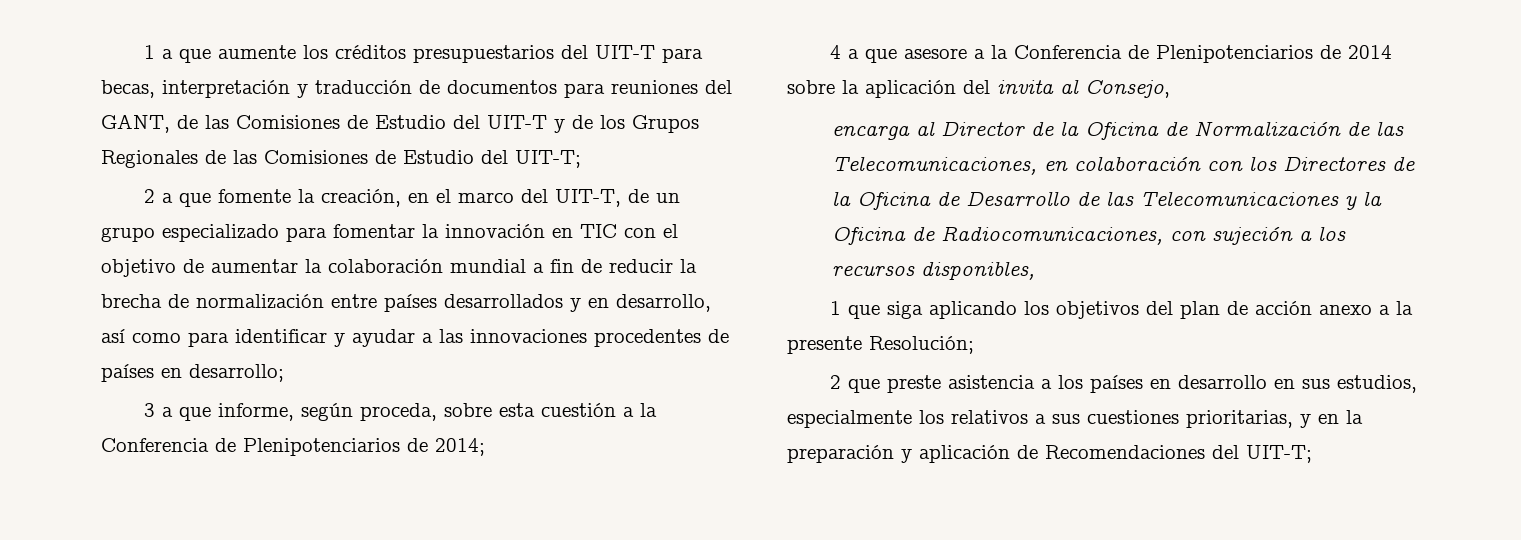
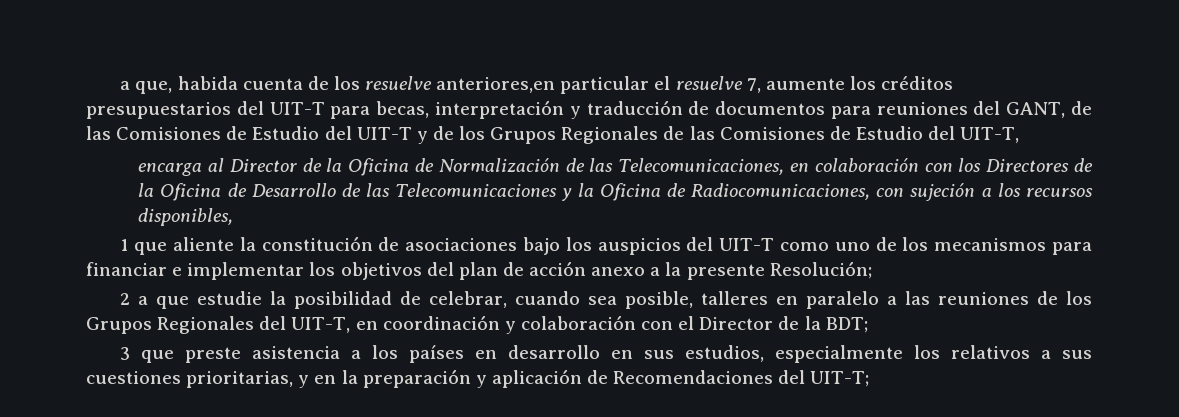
[143,45,211,63] 1 a que -> [120,76,761,94] a que, habida cuenta de los resuelve anteriores,en particular el resuelve 7,
[515,150,581,168] [143,189,680,207] [101,224,678,242] [101,259,697,277] [101,294,711,312] [101,329,729,347] [101,364,284,382] [143,403,657,421] [101,438,485,456] [829,45,1392,63] [787,79,1170,98] UIT-T; // 2 a que fomente la creación, en el marco del UIT-T, de un grupo especializado para fomentar la innovación en TIC con el objetivo de aumentar la colaboración mundial a fin de reducir la brecha de normalización entre países desarrollados y en desarrollo, así como para identificar y ayudar a las innovaciones procedentes de países en desarrollo; // 3 a que informe, según proceda, sobre esta cuestión a la Conferencia de Plenipotenciarios de 2014; // 4 a que asesore a la Conferencia de Plenipotenciarios de 2014 sobre la aplicación del invita al Consejo, -> [960,127,1020,143] UIT-T,
[886,301,1017,319] siga aplicando -> [172,236,1092,255] [86,262,305,280] aliente la constitución de asociaciones bajo los auspicios del UIT-T como uno de los mecanismos para financiar e implementar
(841, 382) none -> [138,291,1092,309] [86,315,868,334] [120,347,131,360] a que estudie la posibilidad de celebrar, cuando sea posible, talleres en paralelo a las reuniones de los Grupos Regionales del UIT-T, en coordinación y colaboración con el Director de la BDT; // 3

